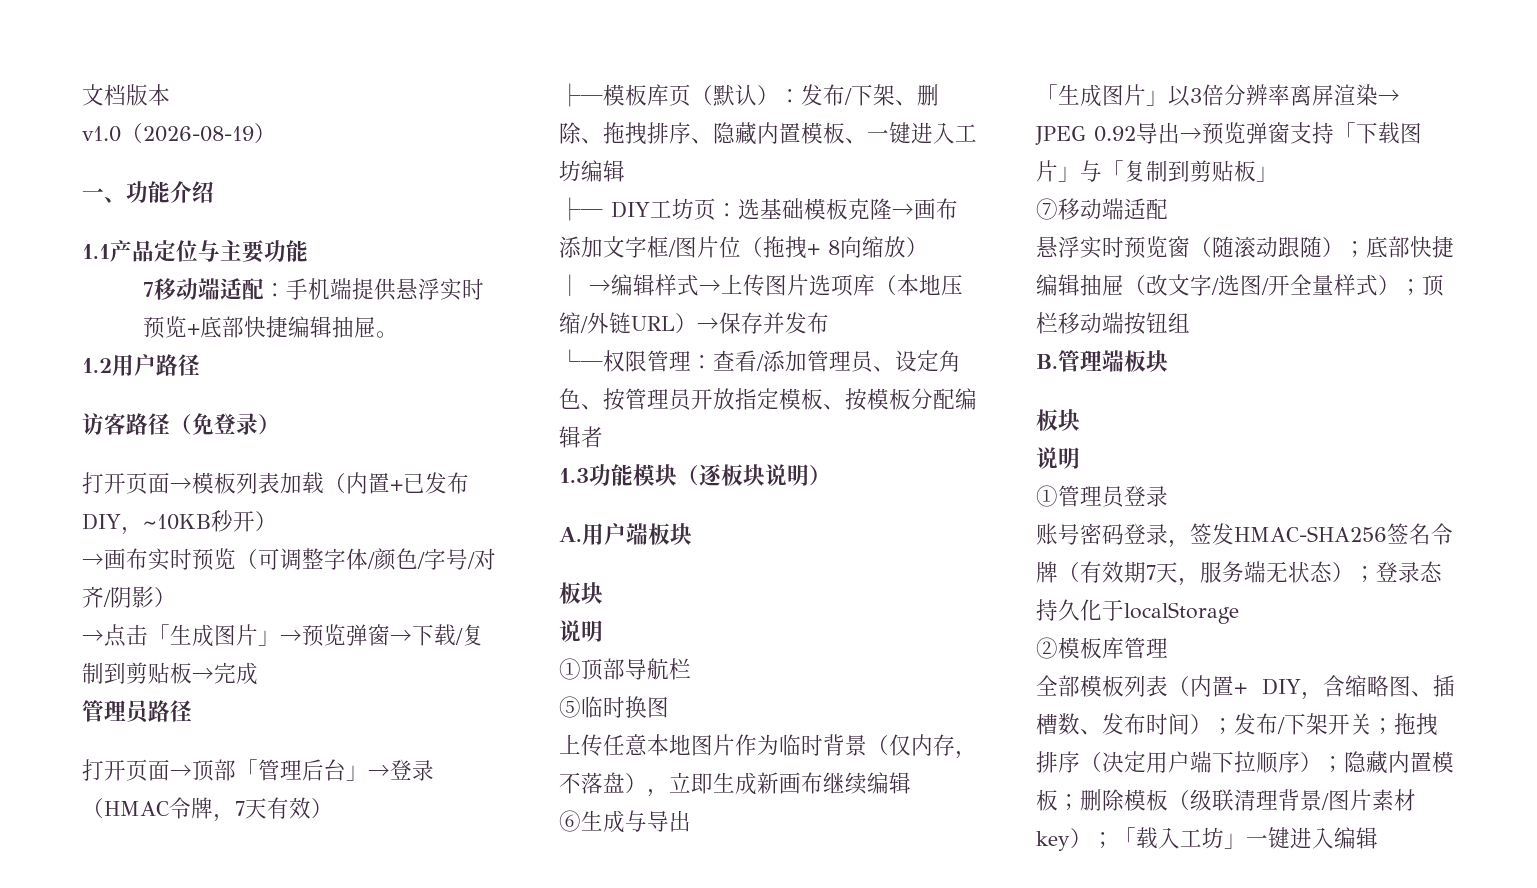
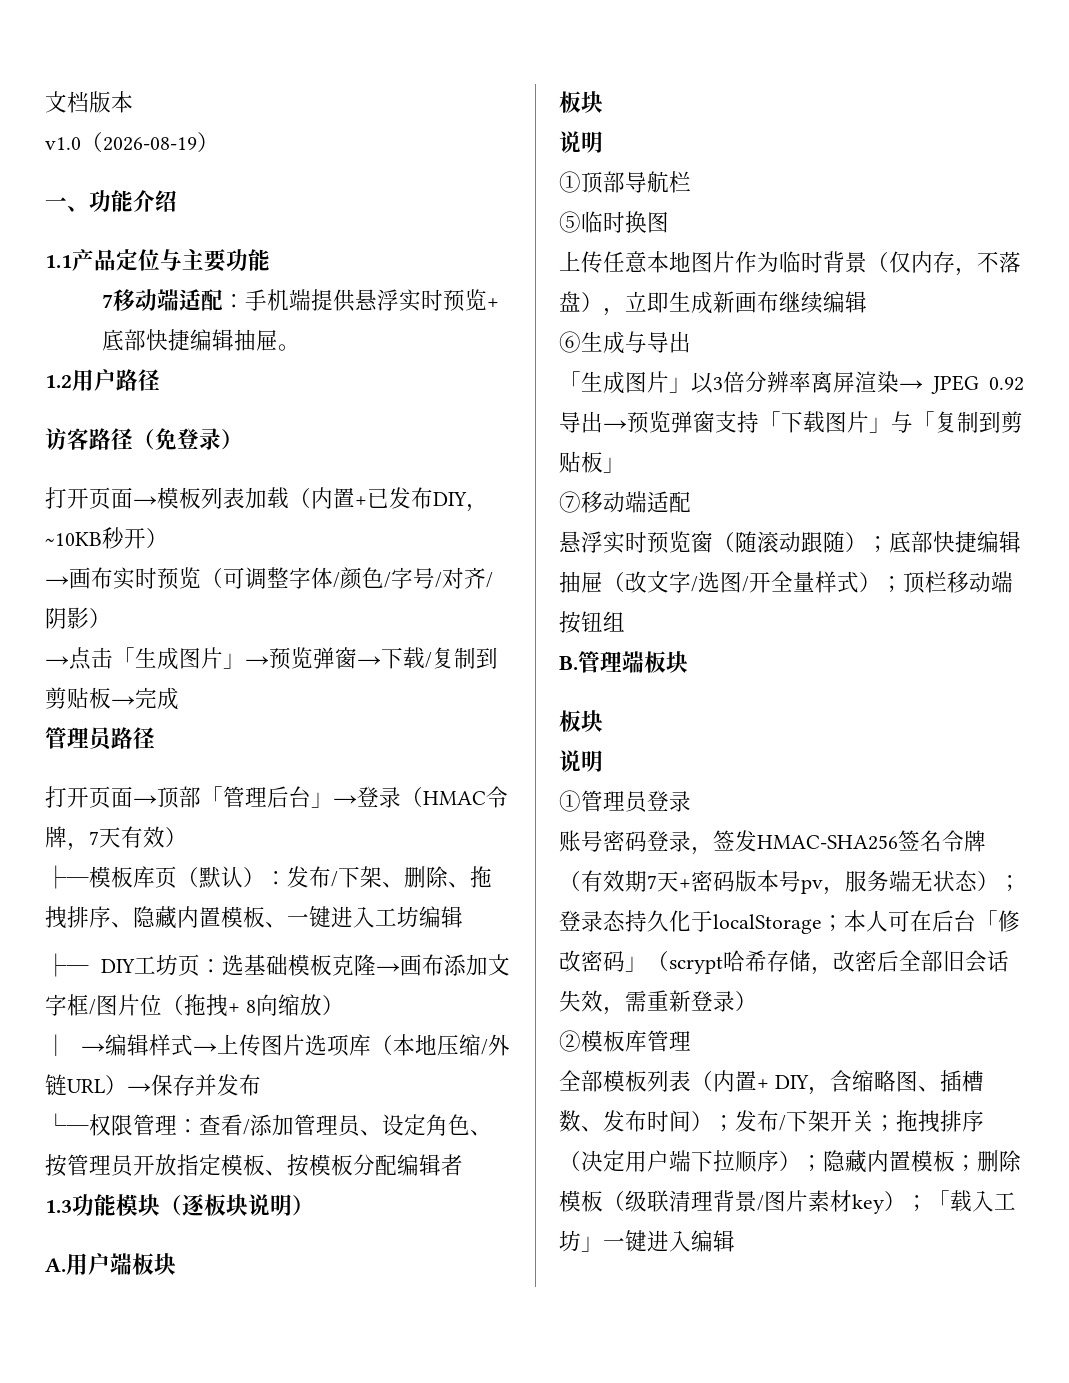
(1178, 572) none -> [679,870,823,894] +密码版本号pv
(1239, 613) none -> [822,910,1020,932] [559,950,1009,975] [559,990,757,1015] ；本人可在后台「修改密码」（scrypt哈希存储，改密后全部旧会话失效，需重新登录）

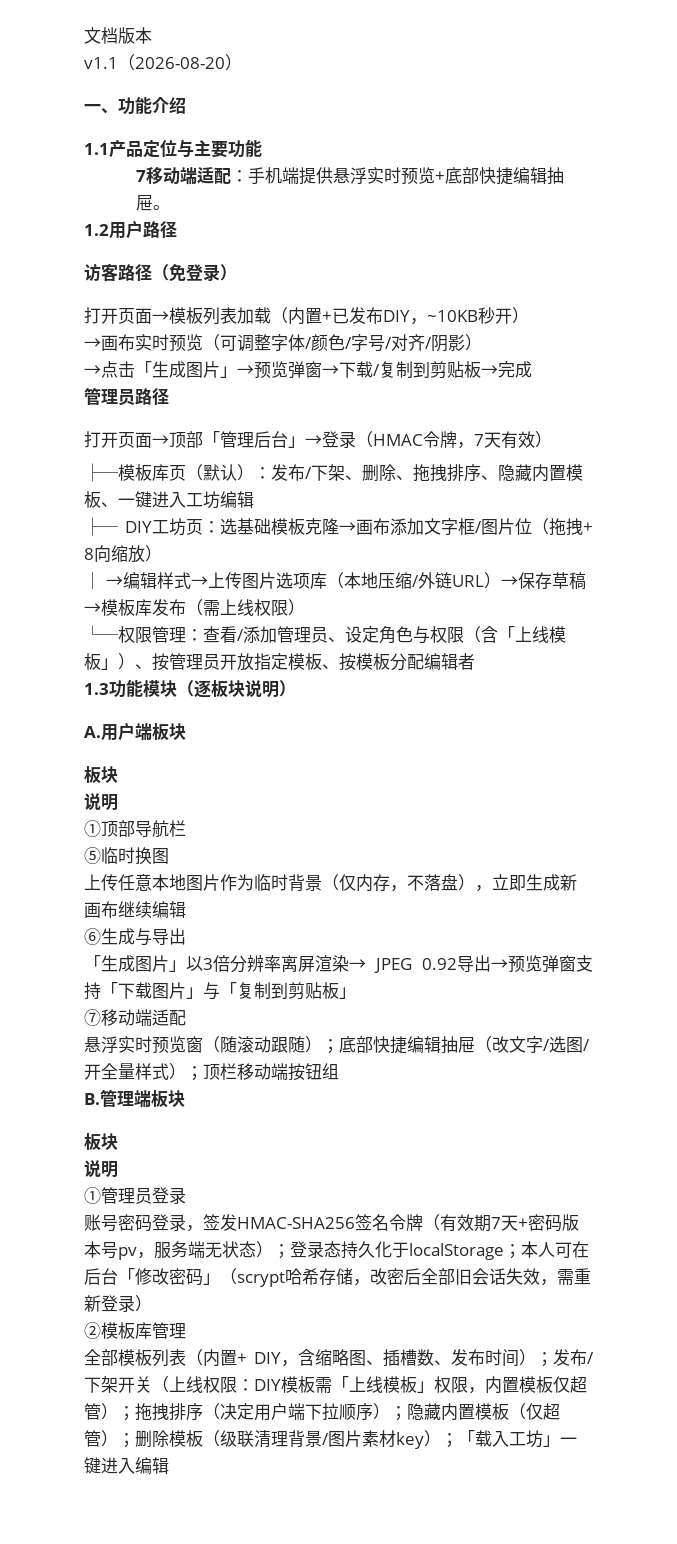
[45,132,197,153] v1.0（2026-08-19 -> [84,54,225,71] v1.1（2026-08-20
[195,1074,261,1096] 并发布 -> [551,572,586,590] [84,599,305,616] 草稿→模板库发布（需上线权限）
(470, 1124) none -> [413,626,566,644] [84,653,135,670] 与权限（含「上线模板」）
(874, 1121) none -> [152,1376,587,1394] [84,1403,118,1420] （上线权限：DIY模板需「上线模板」权限，内置模板仅超管）
(955, 1161) none -> [509,1403,560,1420] [84,1430,118,1447] （仅超管）

